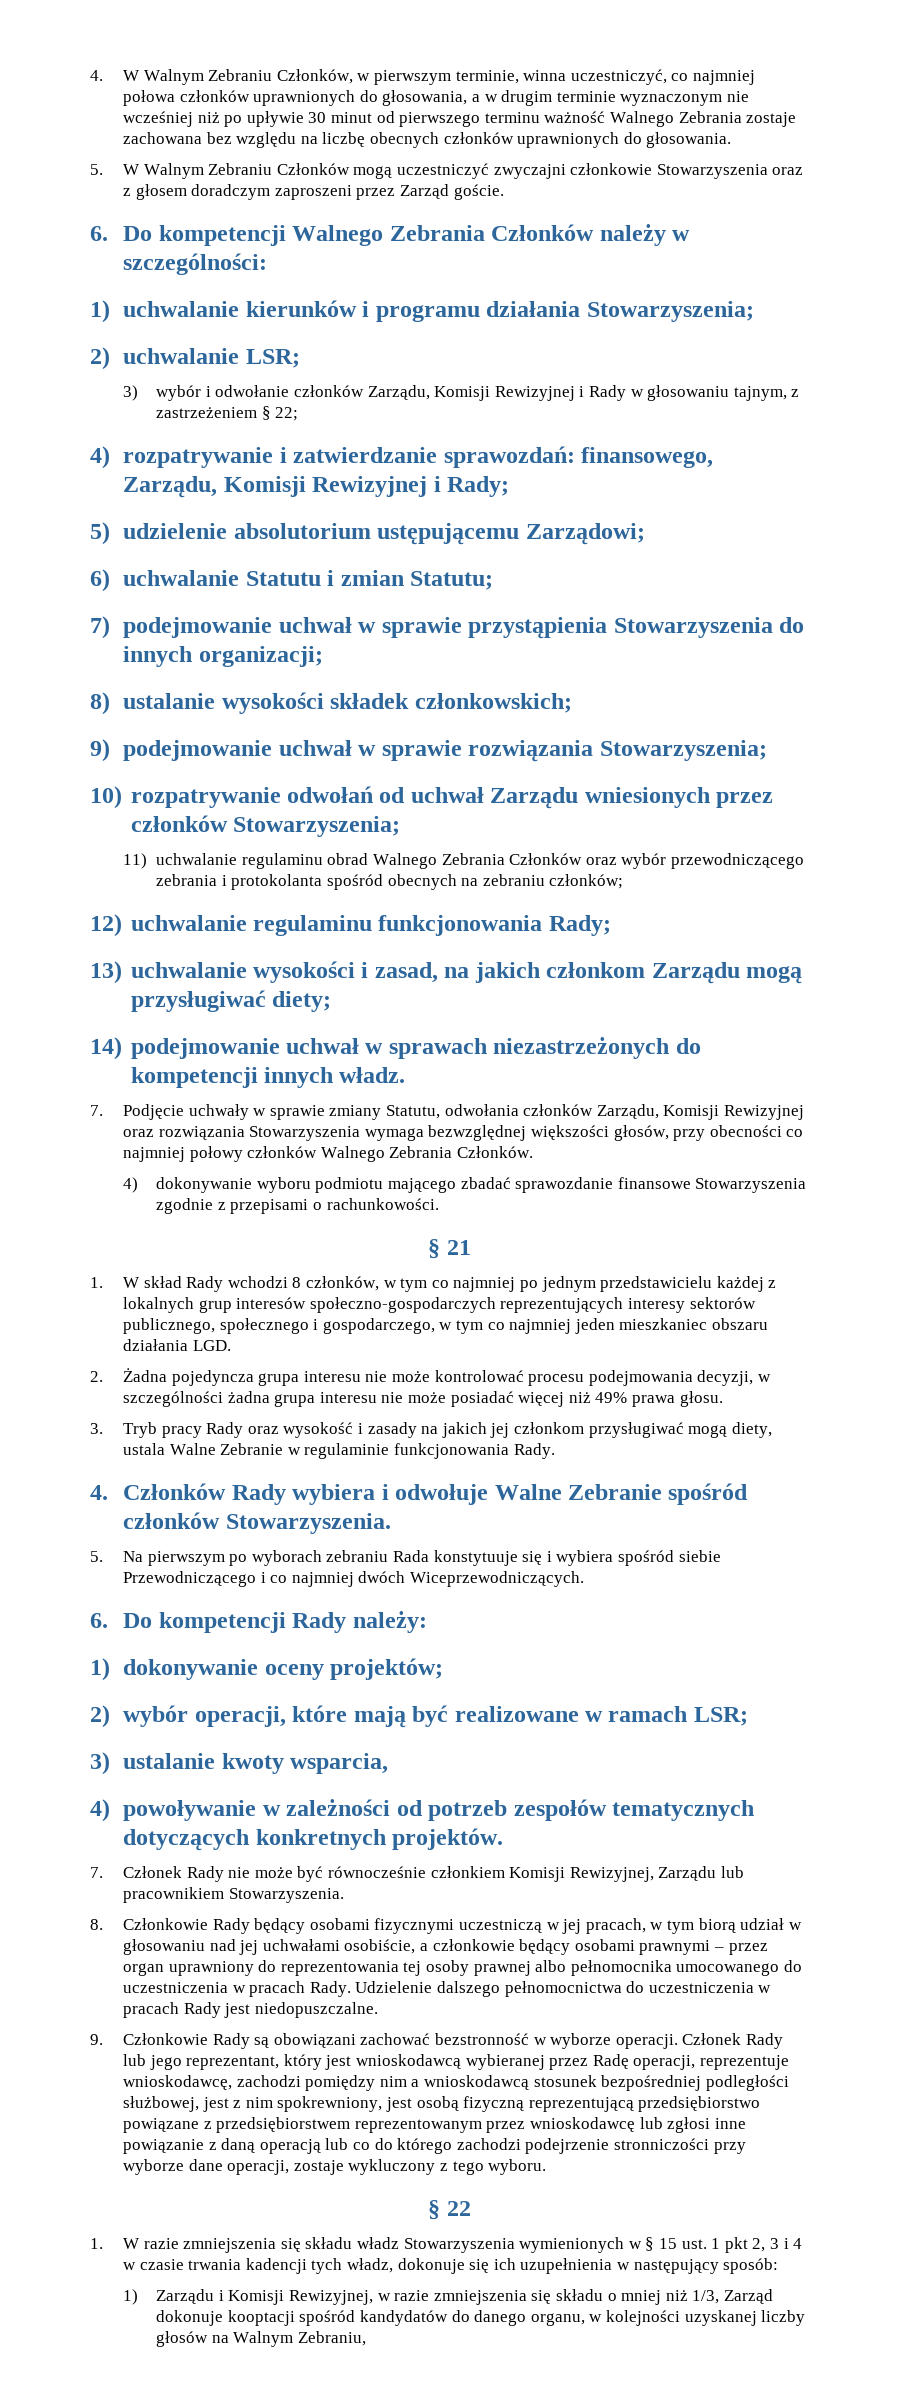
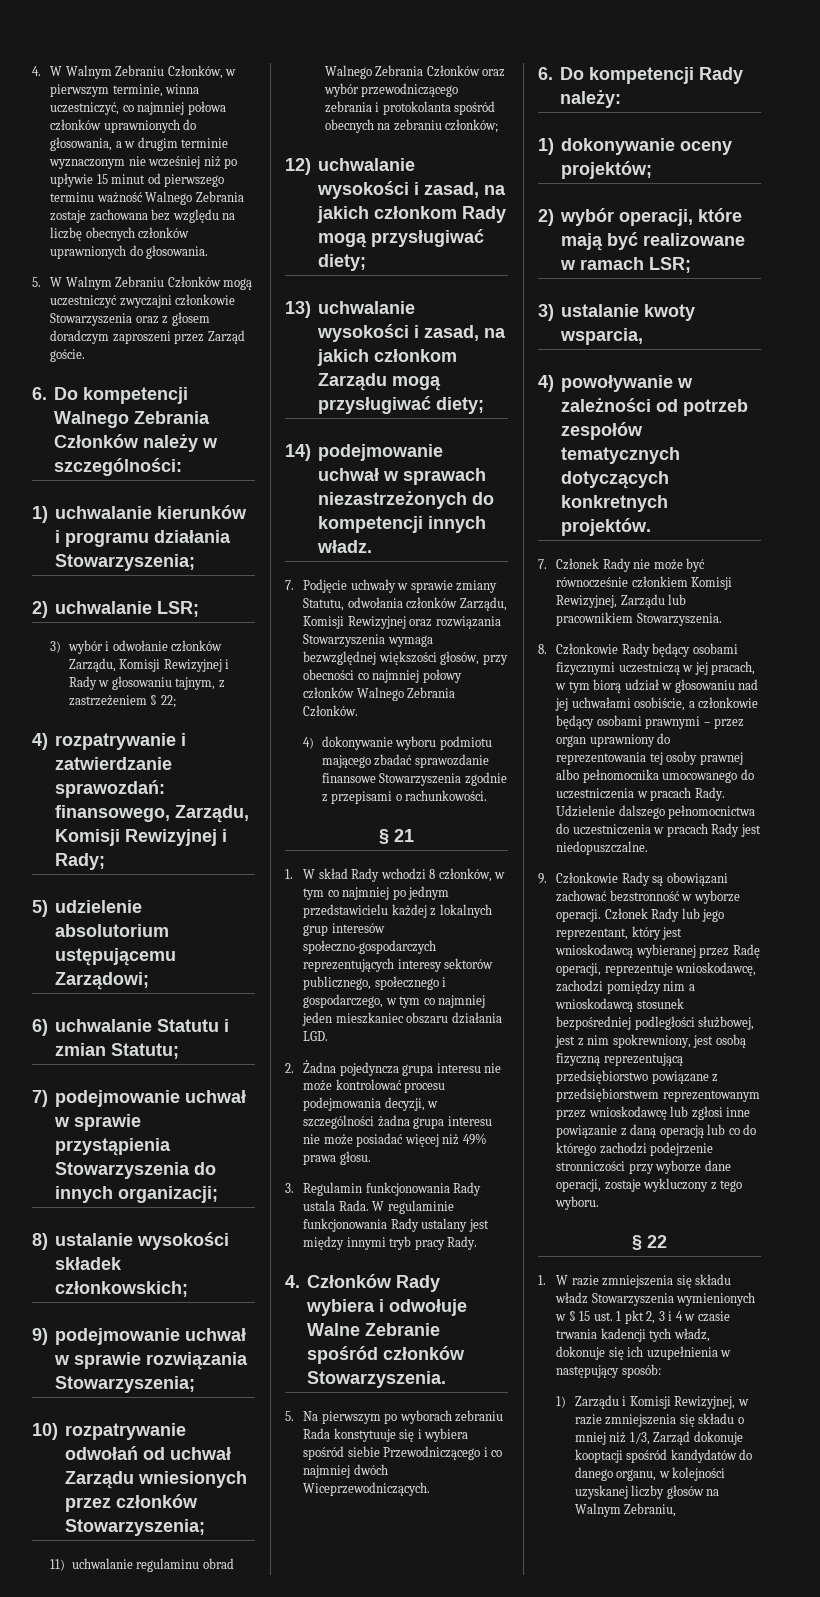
[308,112,327,123] 30 -> [96,174,108,184] 15
[252,915,611,936] regulaminu funkcjonowania Rady; -> [316,181,506,199] [316,206,506,223] [317,229,484,248] [317,254,366,271] wysokości i zasad, na jakich członkom Rady mogą przysługiwać diety;
[123,1422,772,1438] [123,1443,510,1459] Tryb pracy Rady oraz wysokość i zasady na jakich jej członkom przysługiwać mogą diety, ustala Walne Zebranie w regulaminie funkcjonowania -> [303,1182,482,1196] [303,1200,454,1214] [303,1218,489,1232] [303,1236,445,1250] Regulamin funkcjonowania Rady ustala Rada. W regulaminie funkcjonowania Rady ustalany jest między innymi tryb pracy

